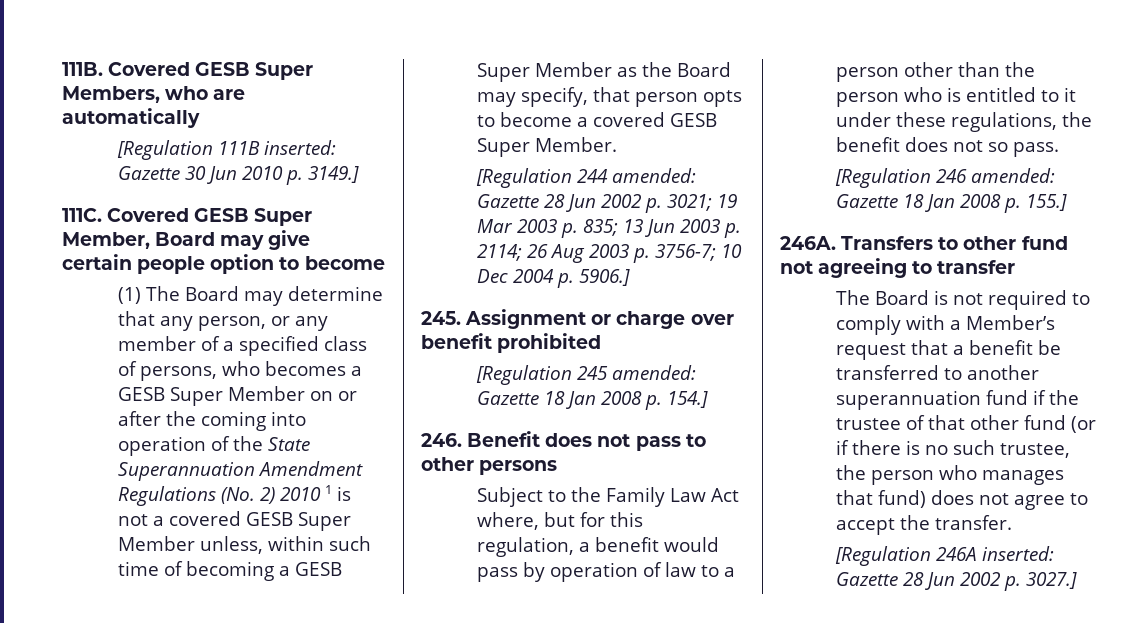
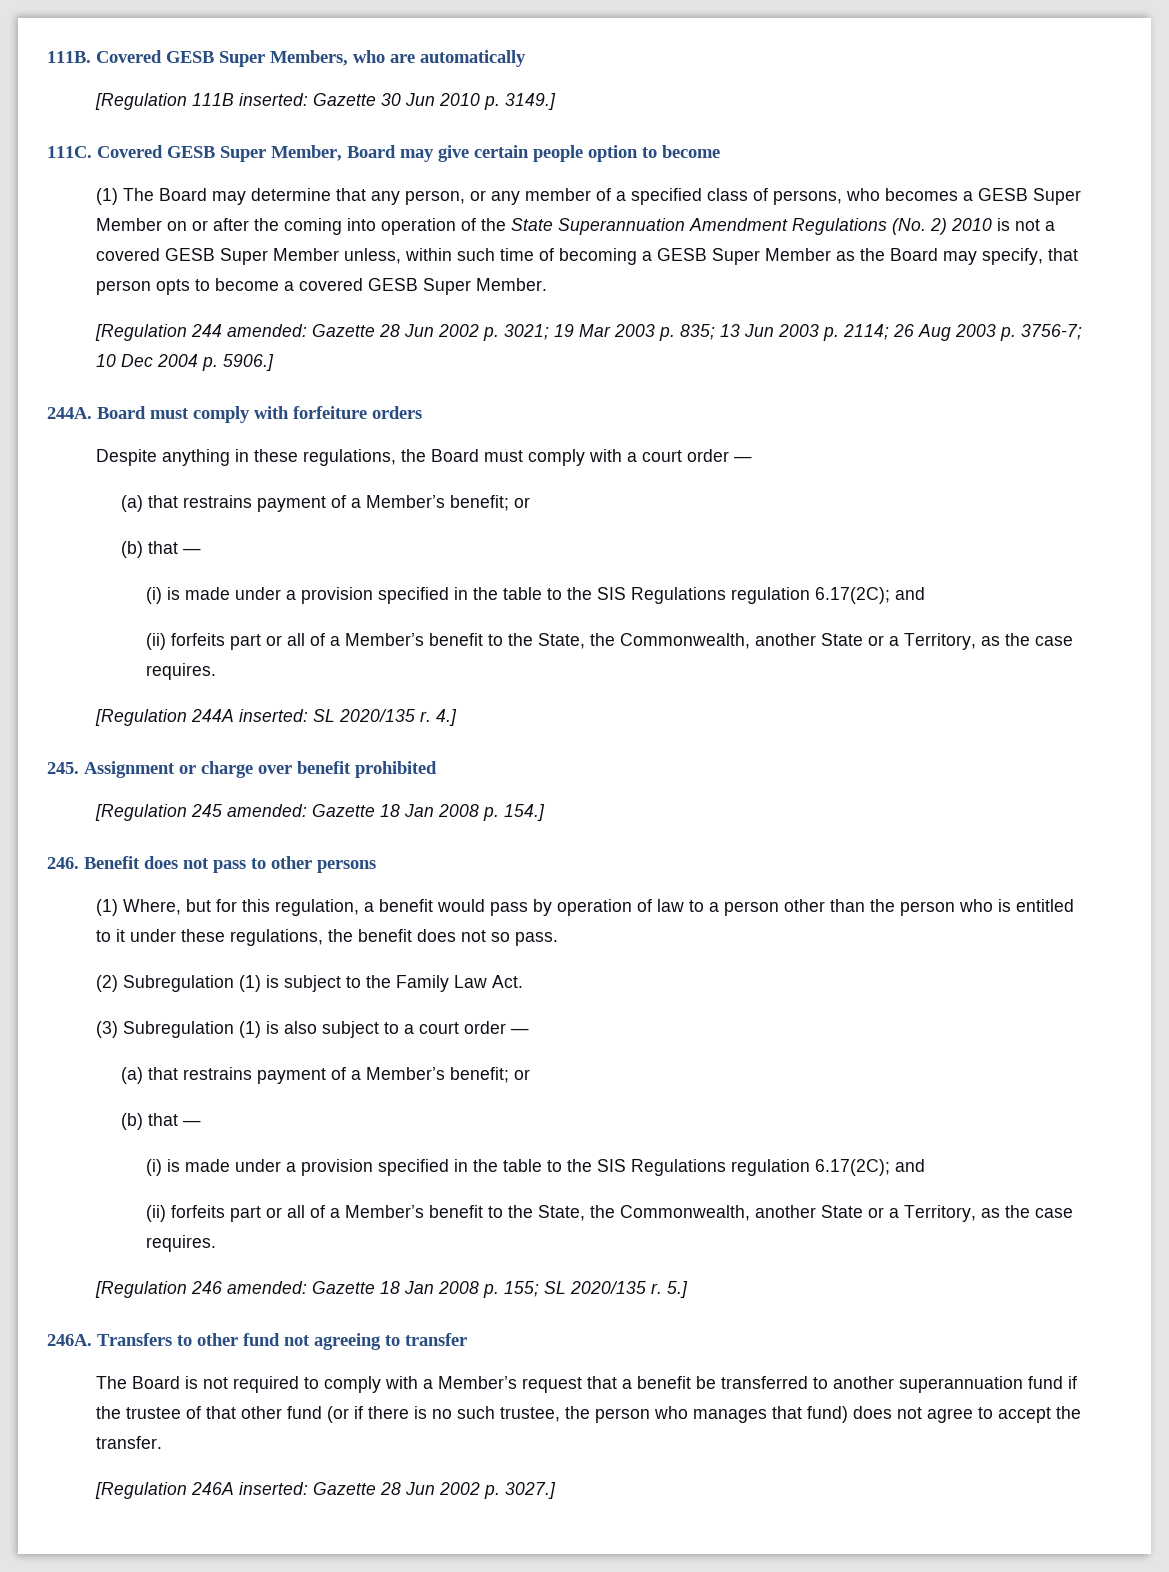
[325,485,333,494] 1 -> (993, 224) none
(631, 277) none -> [47,406,422,423] [96,449,753,466] [120,495,530,512] [120,541,201,558] [145,587,925,604] [145,633,1073,650] [145,663,216,680] [95,709,458,726] // 244A. Board must comply with forfeiture orders // Despite anything in these regulations, the Board must comply with a court order — // (a) that restrains payment of a Member’s benefit; or // (b) that — // (i) is made under a provision specified in the table to the SIS Regulations regulation 6.17(2C); and // (ii) forfeits part or all of a Member’s benefit to the State, the Commonwealth, another State or a Territory, as the case requires. // [Regulation 244A inserted: SL 2020/135 r. 4.]
[477,487,740,507] [477,512,540,530] Subject to the Family Law Act where, -> [96,899,182,916] (1) Where,
(1060, 149) none -> [96,975,524,992] [96,1021,530,1038] [120,1067,530,1084] [120,1113,201,1130] [145,1159,925,1176] [145,1205,1073,1222] [145,1235,216,1252] // (2) Subregulation (1) is subject to the Family Law Act. // (3) Subregulation (1) is also subject to a court order — // (a) that restrains payment of a Member’s benefit; or // (b) that — // (i) is made under a provision specified in the table to the SIS Regulations regulation 6.17(2C); and // (ii) forfeits part or all of a Member’s benefit to the State, the Commonwealth, another State or a Territory, as the case requires.
[1026,194,1068,211] 155.] -> [504,1281,689,1298] 155; SL 2020/135 r. 5.]

